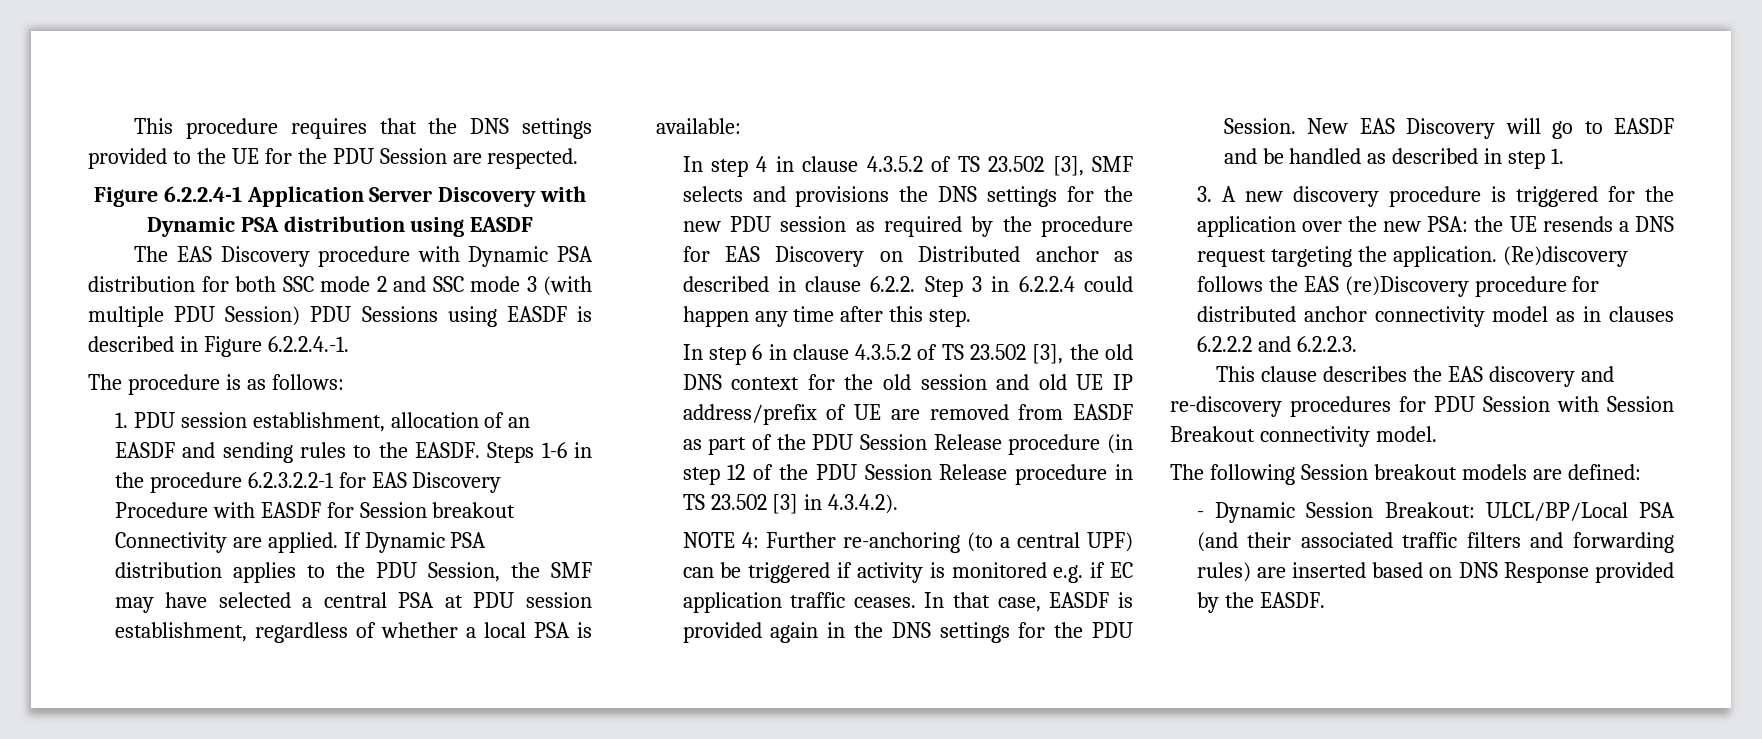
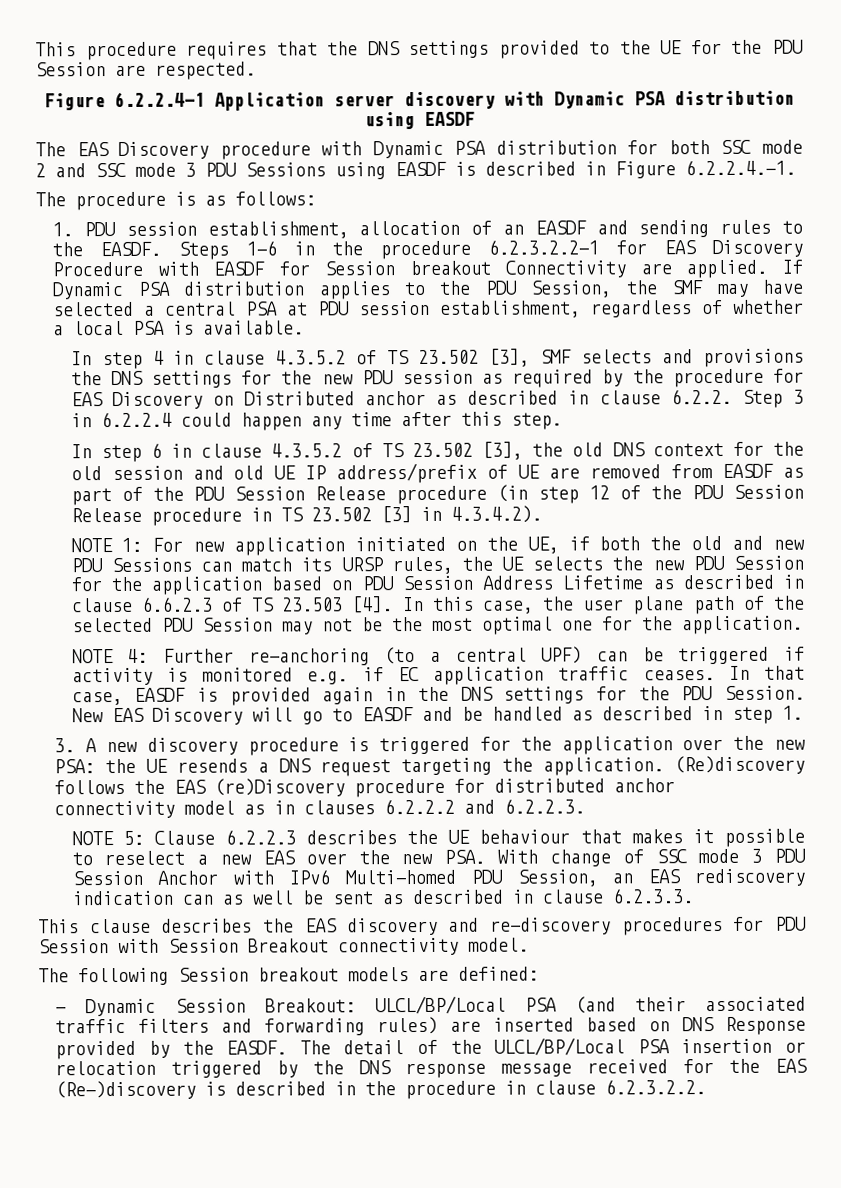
[369,187,537,207] Server Discovery -> [333,91,496,110] server discovery
[543,276,592,296] [88,306,301,327] (with multiple PDU Session) -> (196, 169) none
[655,118,741,134] available: -> [203,320,305,335] available.
(899, 504) none -> [70,535,805,556] [70,555,804,575] [70,574,804,595] [71,595,805,615] [71,615,803,635] // NOTE 1: For new application initiated on the UE, if both the old and new PDU Sessions can match its URSP rules, the UE selects the new PDU Session for the application based on PDU Session Address Lifetime as described in clause 6.6.2.3 of TS 23.503 [4]. In this case, the user plane path of the selected PDU Session may not be the most optimal one for the application.
(1357, 344) none -> [71,828,805,847] [71,848,807,867] [71,868,805,887] [71,888,694,906] // NOTE 5: Clause 6.2.2.3 describes the UE behaviour that makes it possible to reselect a new EAS over the new PSA. With change of SSC mode 3 PDU Session Anchor with IPv6 Multi-homed PDU Session, an EAS rediscovery indication can as well be sent as described in clause 6.2.3.3.
(1325, 600) none -> [299,1037,807,1056] [55,1058,808,1079] [55,1079,707,1100] The detail of the ULCL/BP/Local PSA insertion or relocation triggered by the DNS response message received for the EAS (Re-)discovery is described in the procedure in clause 6.2.3.2.2.

